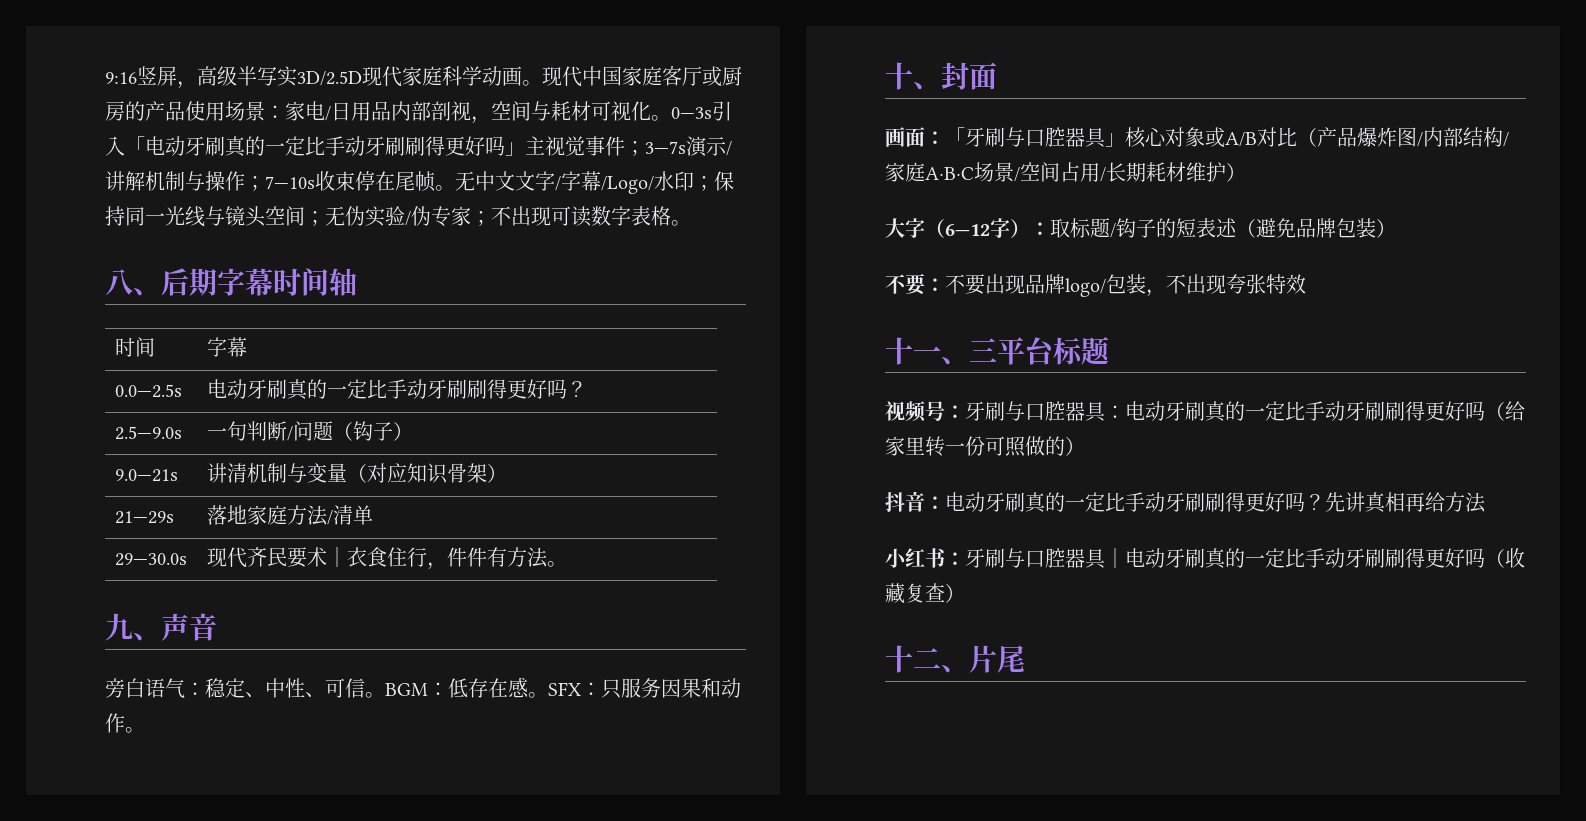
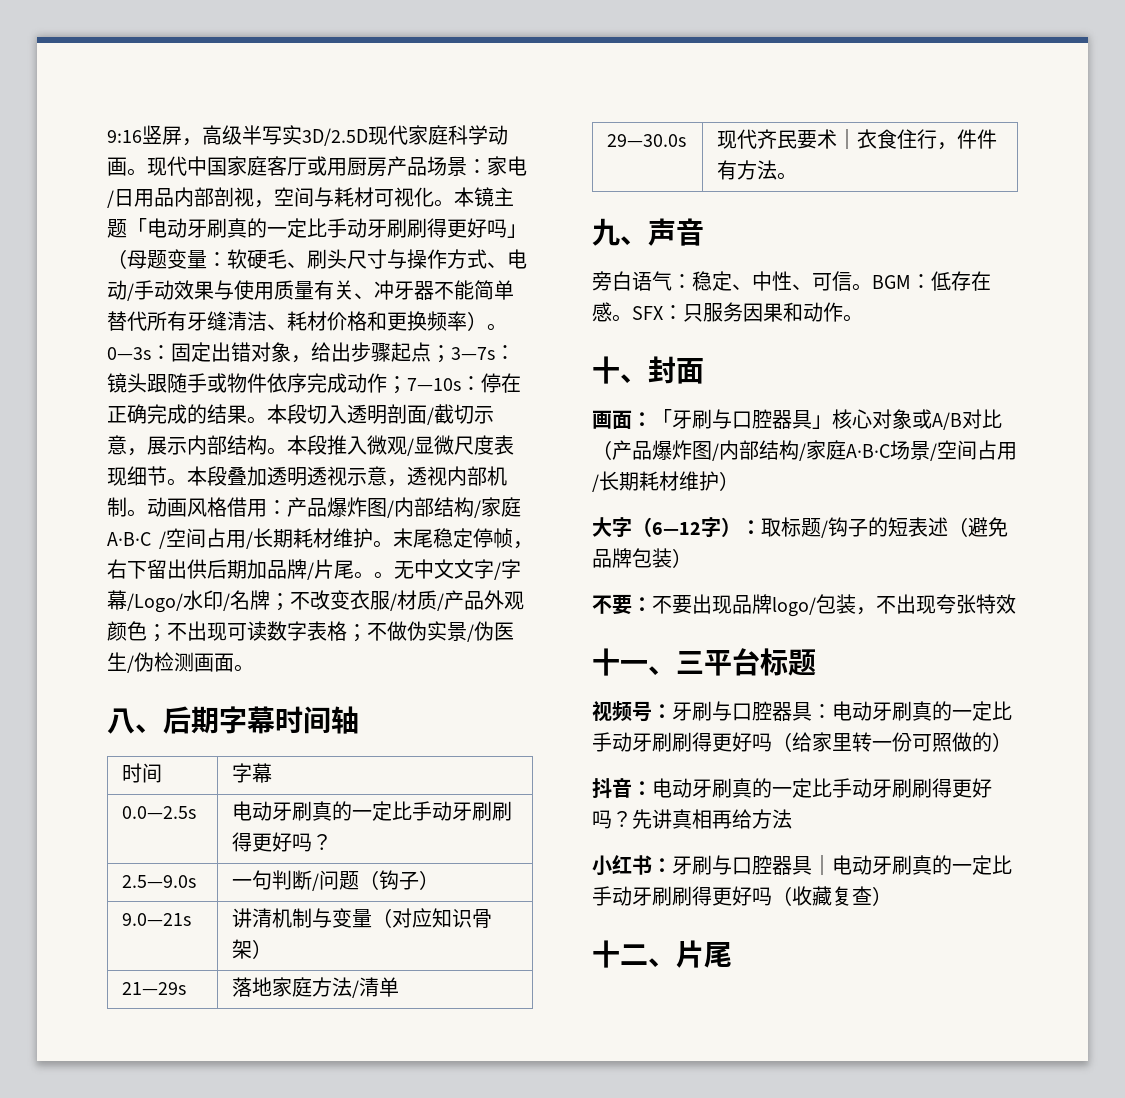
[722,66,742,86] [105,101,225,121] 厨房的产品使用 -> [327,156,427,177] 用厨房产品
[671,101,732,121] [105,136,125,156] 0—3s引入 -> [454,187,514,207] [107,219,127,238] 本镜主题
[525,136,732,157] [105,171,436,192] 主视觉事件；3—7s演示/讲解机制与操作；7—10s收束停在尾帧 -> [107,249,527,269] [107,280,514,301] [107,311,507,331] [107,342,515,363] [107,373,521,394] [107,404,494,425] [107,435,514,456] [107,466,507,487] [107,497,521,518] [107,528,533,549] [107,559,374,580] （母题变量：软硬毛、刷头尺寸与操作方式、电动/手动效果与使用质量有关、冲牙器不能简单替代所有牙缝清洁、耗材价格和更换频率）。0—3s：固定出错对象，给出步骤起点；3—7s：镜头跟随手或物件依序完成动作；7—10s：停在正确完成的结果。本段切入透明剖面/截切示意，展示内部结构。本段推入微观/显微尺度表现细节。本段叠加透明透视示意，透视内部机制。动画风格借用：产品爆炸图/内部结构/家庭A·B·C /空间占用/长期耗材维护。末尾稳定停帧，右下留出供后期加品牌/片尾。
[694,171,734,191] [105,206,471,227] ；保持同一光线与镜头空间；无伪实验/伪专家 -> [223,590,524,611] [107,621,147,641] /名牌；不改变衣服/材质/产品外观颜色
(671, 216) none -> [347,621,514,642] [107,652,234,673] ；不做伪实景/伪医生/伪检测画面

